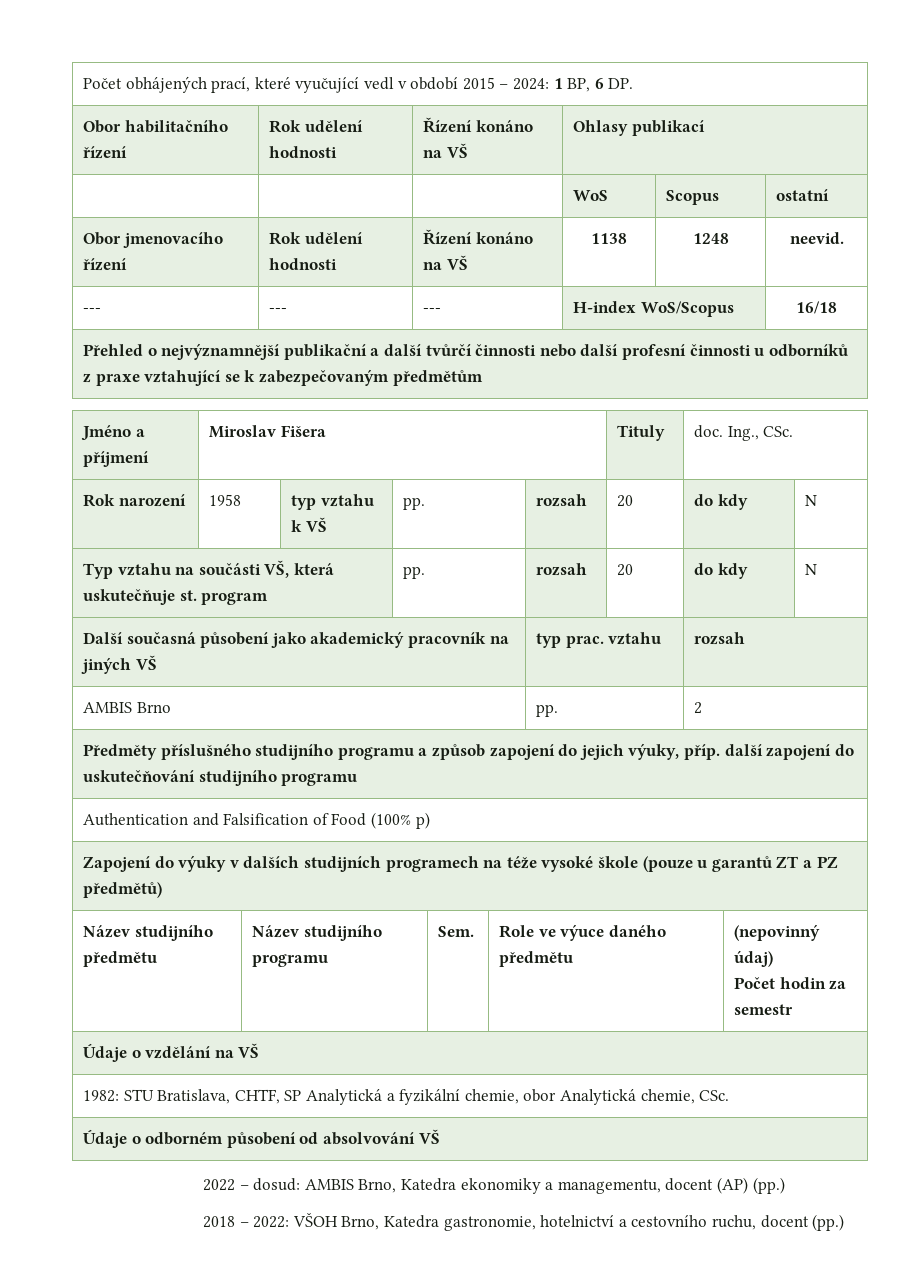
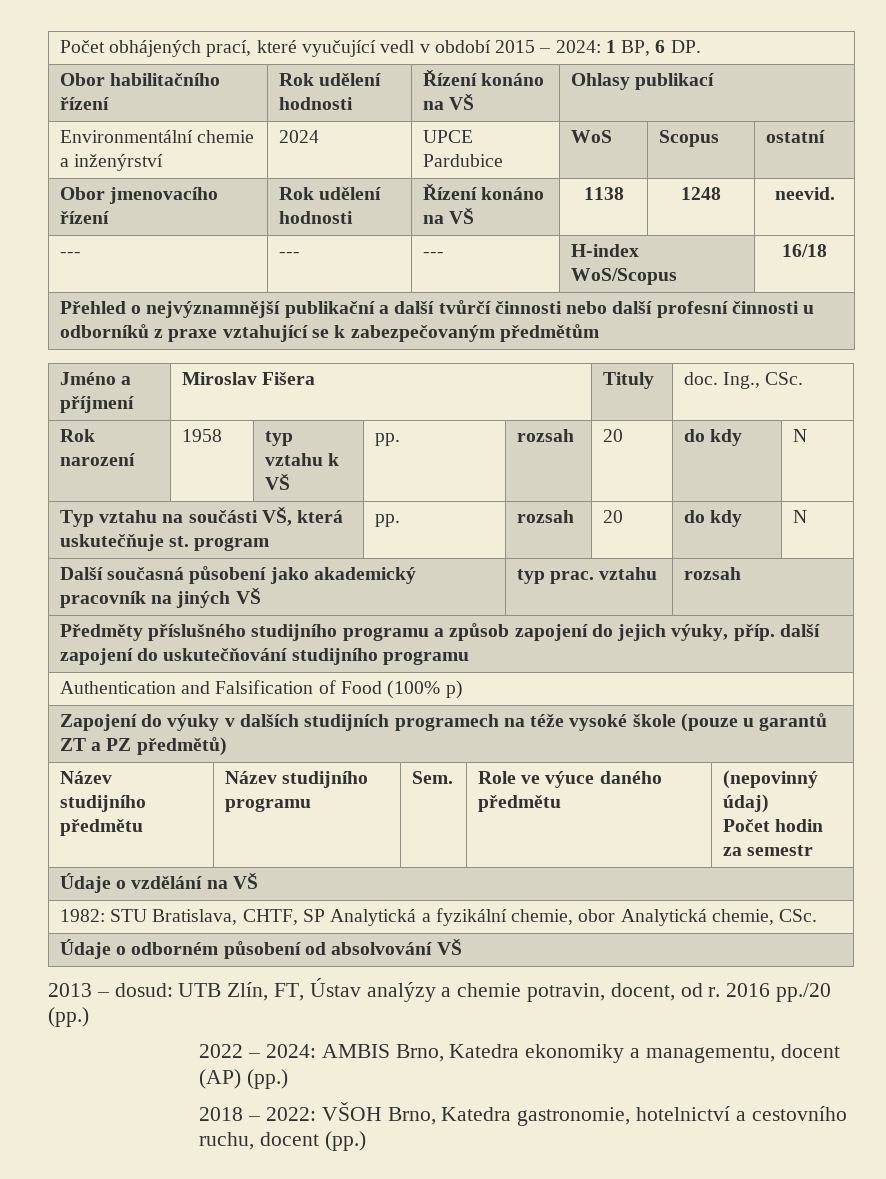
(705, 128) | | -> [59,130,255,143] [59,154,164,171] [278,130,319,143] [422,130,473,143] [422,154,503,167] Environmentální chemie a inženýrství | 2024 | UPCE Pardubice
[83,702,171,713] [536,704,559,717] [694,702,703,714] // AMBIS Brno | pp. | 2 -> (741, 573) none
(440, 1136) none -> [48,978,832,1002] [48,1007,89,1027] // 2013 – dosud: UTB Zlín, FT, Ústav analýzy a chemie potravin, docent, od r. 2016 pp./20 (pp.)
[253,1178,301,1191] dosud: -> [266,1044,317,1058] 2024:

